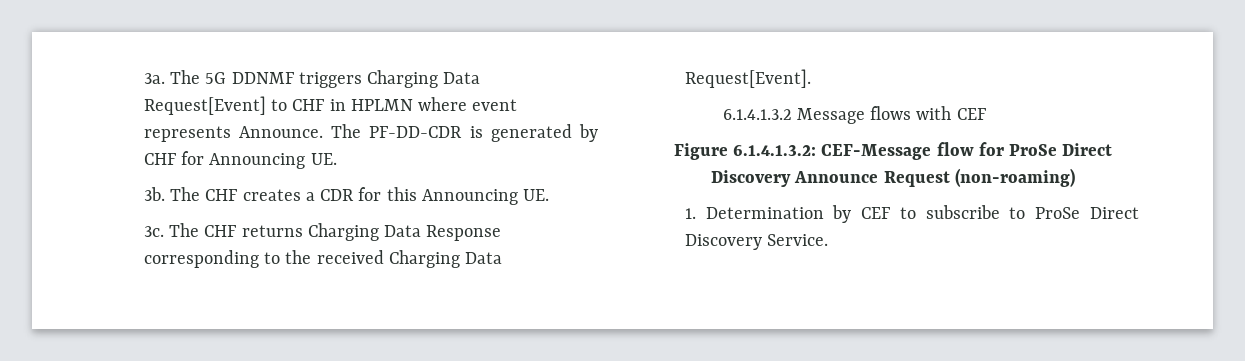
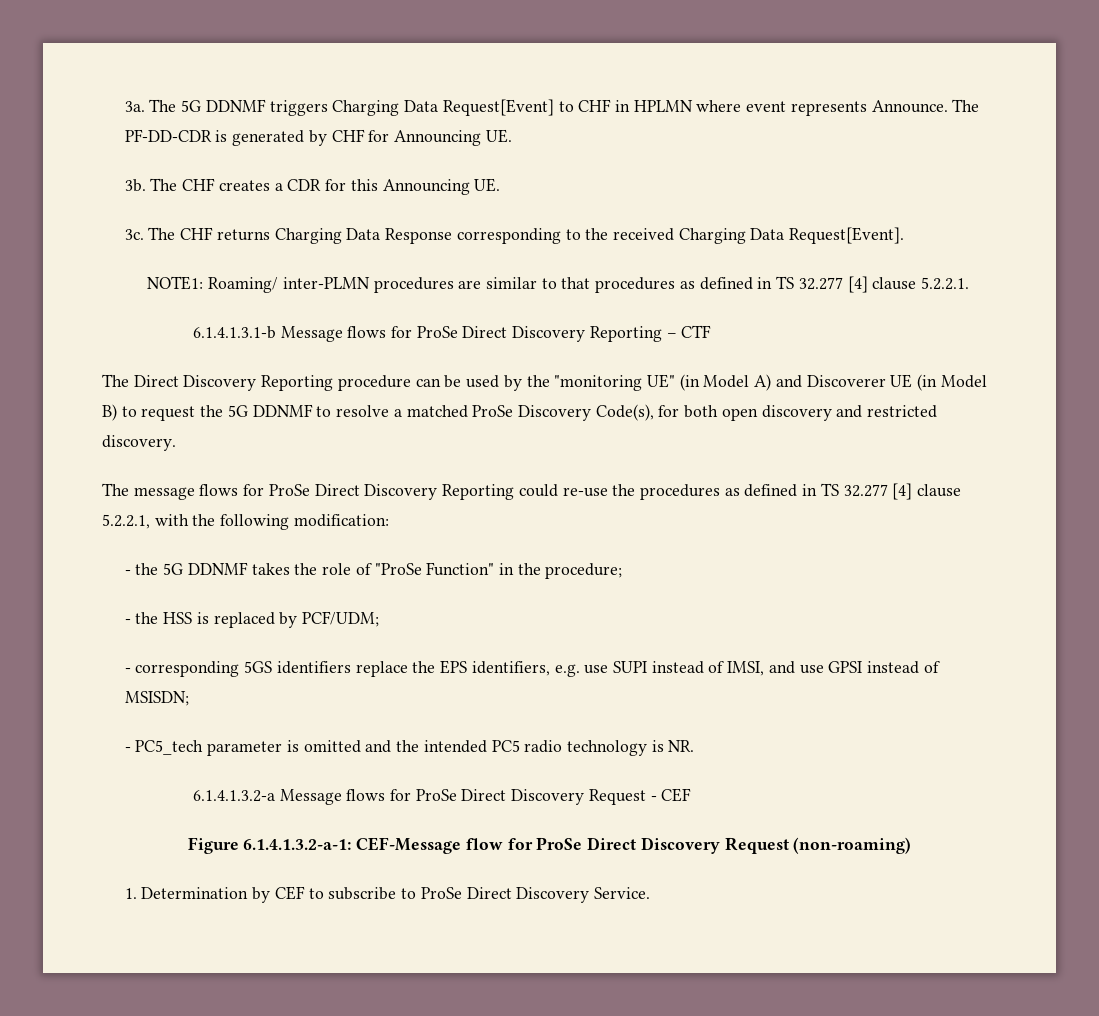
[722,106,952,124] 6.1.4.1.3.2 Message flows with -> [147,276,969,293] [192,325,712,342] [102,374,987,391] [102,404,938,421] [102,435,176,451] [102,483,962,500] [102,514,389,530] [124,562,623,579] [124,611,380,628] [124,660,940,677] [124,691,189,706] [124,740,695,756] [192,789,657,805] NOTE1: Roaming/ inter-PLMN procedures are similar to that procedures as defined in TS 32.277 [4] clause 5.2.2.1. // 6.1.4.1.3.1-b Message flows for ProSe Direct Discovery Reporting – CTF // The Direct Discovery Reporting procedure can be used by the "monitoring UE" (in Model A) and Discoverer UE (in Model B) to request the 5G DDNMF to resolve a matched ProSe Discovery Code(s), for both open discovery and restricted discovery. // The message flows for ProSe Direct Discovery Reporting could re-use the procedures as defined in TS 32.277 [4] clause 5.2.2.1, with the following modification: // - the 5G DDNMF takes the role of "ProSe Function" in the procedure; // - the HSS is replaced by PCF/UDM; // - corresponding 5GS identifiers replace the EPS identifiers, e.g. use SUPI instead of IMSI, and use GPSI instead of MSISDN; // - PC5_tech parameter is omitted and the intended PC5 radio technology is NR. // 6.1.4.1.3.2-a Message flows for ProSe Direct Discovery Request -
[732,145,816,156] 6.1.4.1.3.2: -> [243,839,352,850] 6.1.4.1.3.2-a-1:
[794,171,879,183] Announce -> (720, 845) none

